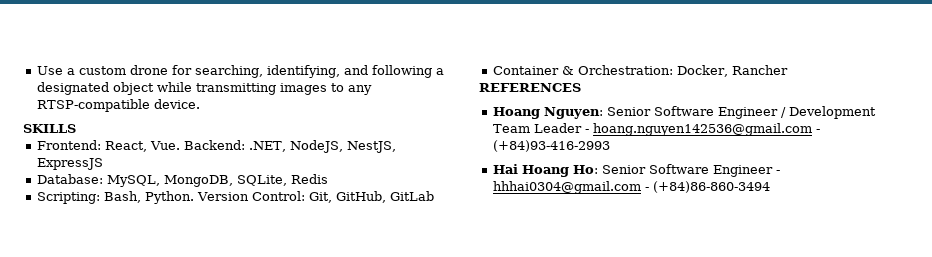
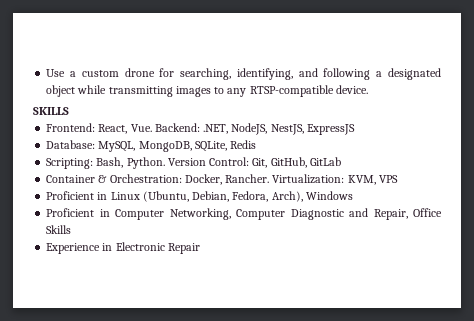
[732,65,789,75] [479,83,581,92] [493,106,877,119] [493,123,821,136] [493,140,611,152] [493,164,781,177] [493,181,771,194] Rancher // REFERENCES // Hoang Nguyen: Senior Software Engineer / Development Team Leader - hoang.nguyen142536@gmail.com - (+84)93-416-2993 // Hai Hoang Ho: Senior Software Engineer - hhhai0304@gmail.com - (+84)86-860-3494 -> [225,174,398,185] [46,191,353,202] [46,208,443,220] [46,225,72,234] [46,242,200,254] Rancher. Virtualization: KVM, VPS // Proficient in Linux (Ubuntu, Debian, Fedora, Arch), Windows // Proficient in Computer Networking, Computer Diagnostic and Repair, Office Skills // Experience in Electronic Repair

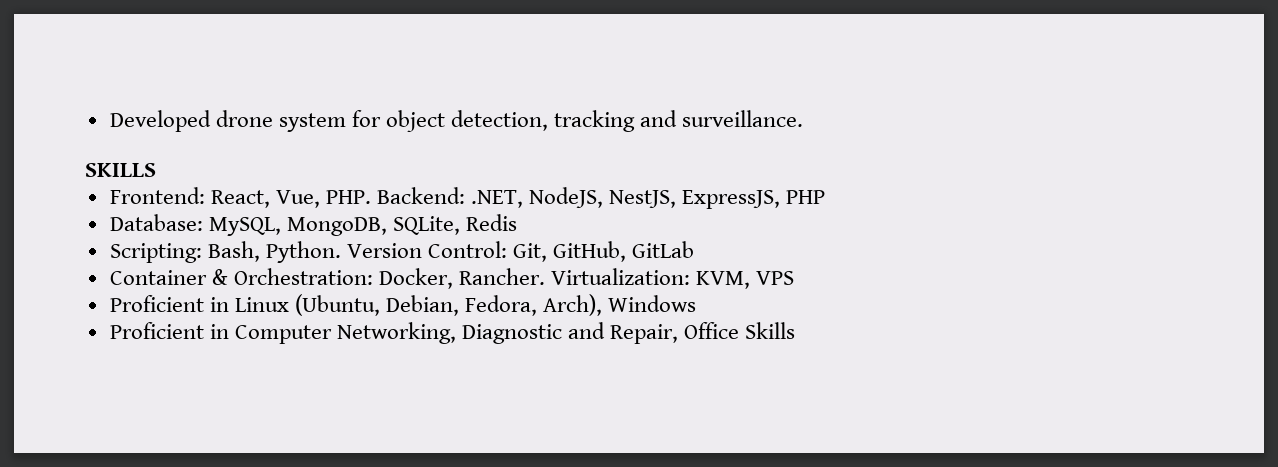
[46,68,441,80] [46,85,368,97] Use a custom drone for searching, identifying, and following a designated object while transmitting images to any RTSP-compatible device. -> [109,110,804,132] Developed drone system for object detection, tracking and surveillance.
[130,124,152,132] Vue. -> [275,190,371,208] Vue, PHP.
[306,124,355,135] ExpressJS -> [682,190,826,209] ExpressJS, PHP
[236,209,286,220] Computer -> (456, 333) none
[46,242,200,254] // Experience in Electronic Repair -> (796, 330) none

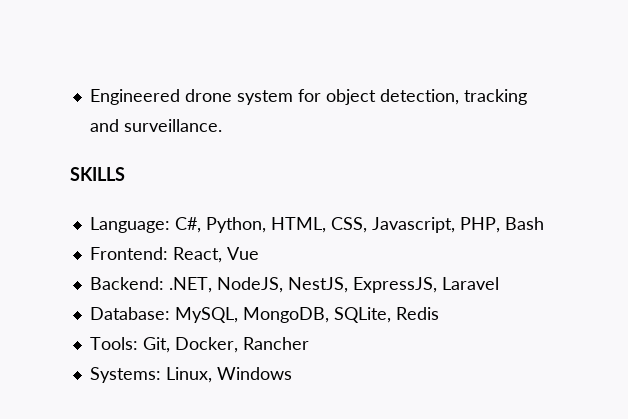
[109,110,211,132] Developed -> [89,89,180,105] Engineered
(156, 170) none -> [89,217,544,233] // Language: C#, Python, HTML, CSS, Javascript, PHP, Bash
[275,190,371,208] Vue, PHP. -> [226,247,259,260] Vue //
[786,190,826,204] PHP -> [441,277,499,290] Laravel
[109,241,695,263] [109,268,795,289] [109,294,697,316] [109,322,796,344] Scripting: Bash, Python. Version Control: Git, GitHub, GitLab // Container & Orchestration: Docker, Rancher. Virtualization: KVM, VPS // Proficient in Linux (Ubuntu, Debian, Fedora, Arch), Windows // Proficient in Computer Networking, Diagnostic and Repair, Office Skills -> [89,337,309,353] [89,367,292,383] Tools: Git, Docker, Rancher // Systems: Linux, Windows

